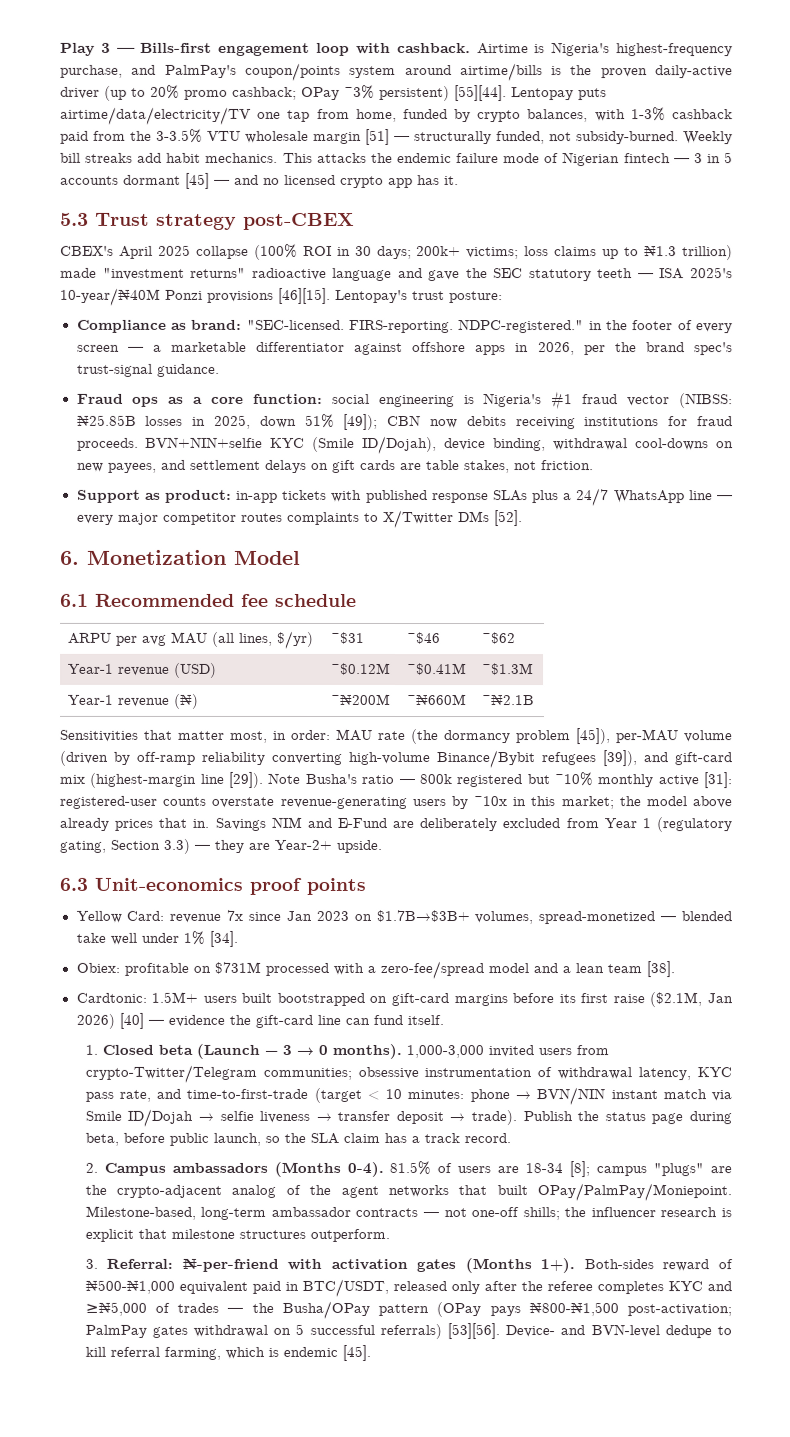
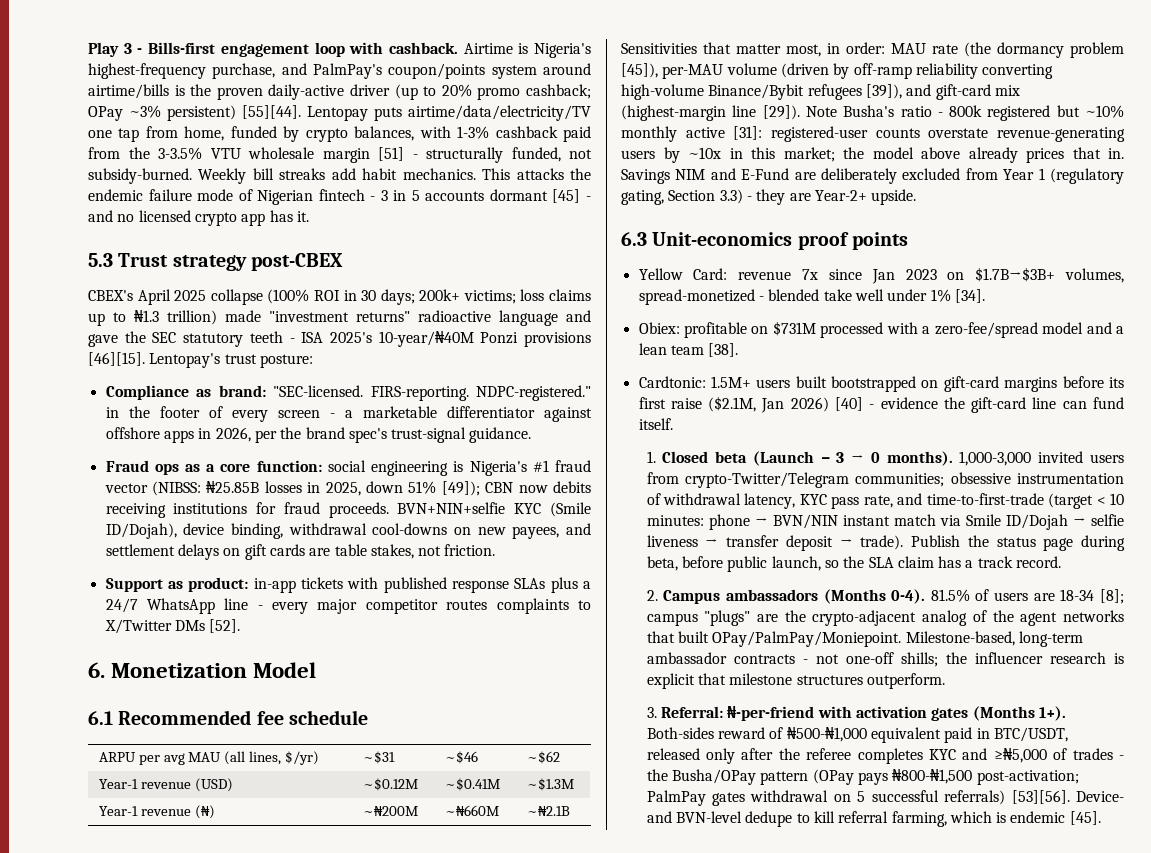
[116,47,136,53] — -> [137,48,143,54] -
[394,135,410,142] — -> [412,154,418,159] -
[673,158,690,164] — -> [370,196,376,201] -
[214,179,230,185] — -> [586,196,592,201] -
[637,273,654,279] — -> [289,338,295,343] -
[127,346,144,352] — -> [329,413,335,418] -
[717,495,734,501] — -> [257,605,263,610] -
[398,779,415,785] — -> [937,112,943,117] -
[194,844,210,850] — -> [746,196,752,201] -
[660,916,677,922] — -> [758,296,764,301] -
[147,1019,164,1025] — -> [869,404,875,409] -
[423,1212,440,1218] — -> [802,659,808,664] -
[227,1307,244,1313] — -> [1119,755,1124,760] -

